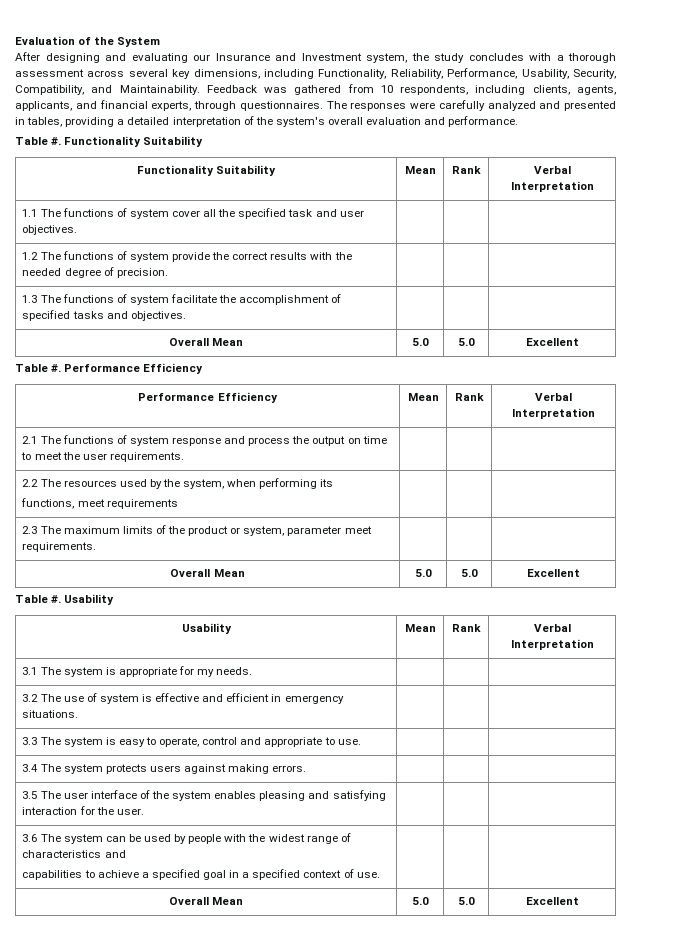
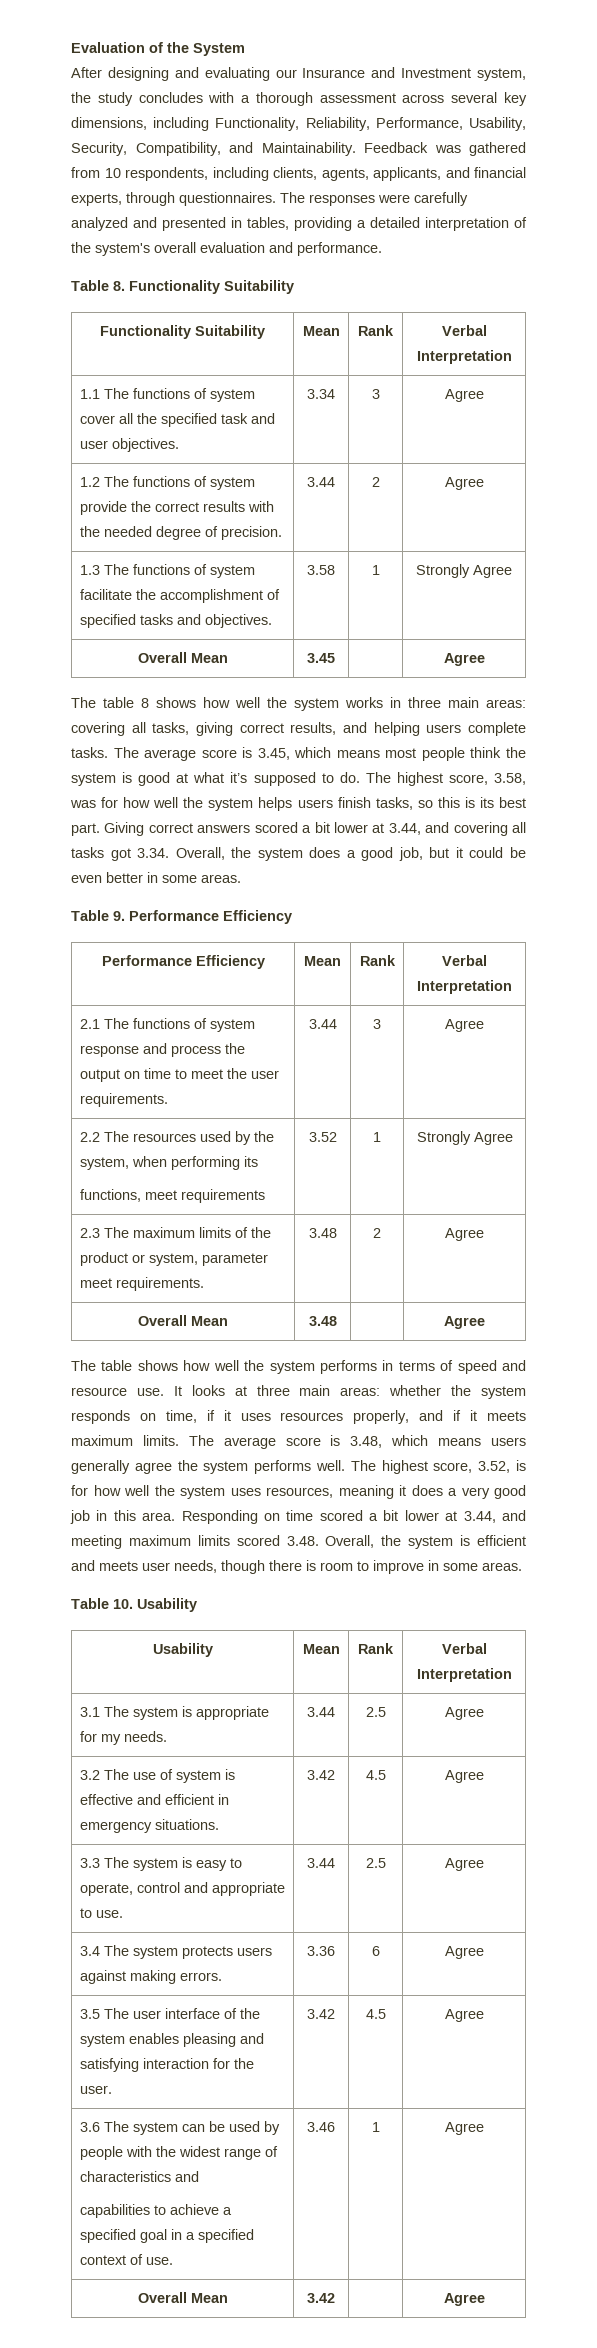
[51,137,62,145] #. -> [113,281,125,291] 8.
(78, 230) | | -> [307,389,335,399] [371,389,380,399] [444,389,484,402] 3.34 | 3 | Agree
(168, 273) | | -> [307,477,335,487] [371,477,380,487] [444,477,484,490] 3.44 | 2 | Agree
[168,338,244,346] [411,338,429,346] [457,338,475,346] [525,338,579,346] [15,364,62,372] | | // Overall Mean | 5.0 | 5.0 | Excellent // Table #. -> [307,565,335,575] [371,565,380,575] [416,564,512,578] [137,652,228,663] [307,653,335,663] [443,653,485,666] [71,697,526,711] [71,722,526,736] [71,747,526,761] [71,772,526,786] [70,797,526,811] [71,822,527,836] [71,847,527,861] [71,872,241,883] [71,910,125,921] 3.58 | 1 | Strongly Agree // Overall Mean | 3.45 | | Agree // The table 8 shows how well the system works in three main areas: covering all tasks, giving correct results, and helping users complete tasks. The average score is 3.45, which means most people think the system is good at what it’s supposed to do. The highest score, 3.58, was for how well the system helps users finish tasks, so this is its best part. Giving correct answers scored a bit lower at 3.44, and covering all tasks got 3.34. Overall, the system does a good job, but it could be even better in some areas. // Table 9.
(184, 457) | | -> [308,1019,337,1029] [373,1019,381,1029] [445,1019,484,1032] 3.44 | 3 | Agree
(178, 504) | | -> [308,1132,337,1142] [373,1132,381,1142] [416,1131,513,1145] 3.52 | 1 | Strongly Agree
[170,569,245,577] [414,569,432,577] [460,569,478,577] [527,569,580,577] [15,595,62,603] | | // Overall Mean | 5.0 | 5.0 | Excellent // Table #. -> [308,1228,337,1238] [373,1228,381,1238] [445,1228,484,1241] [138,1315,228,1326] [308,1316,337,1326] [444,1316,485,1329] [71,1360,526,1374] [71,1385,526,1399] [71,1410,527,1424] [71,1435,527,1449] [71,1460,526,1474] [71,1485,526,1499] [70,1510,526,1524] [71,1535,527,1549] [71,1560,522,1574] [71,1598,133,1609] 3.48 | 2 | Agree // Overall Mean | 3.48 | | Agree // The table shows how well the system performs in terms of speed and resource use. It looks at three main areas: whether the system responds on time, if it uses resources properly, and if it meets maximum limits. The average score is 3.48, which means users generally agree the system performs well. The highest score, 3.52, is for how well the system uses resources, meaning it does a very good job in this area. Responding on time scored a bit lower at 3.44, and meeting maximum limits scored 3.48. Overall, the system is efficient and meets user needs, though there is room to improve in some areas. // Table 10.
(253, 671) | | -> [307,1707,335,1717] [365,1707,386,1717] [444,1707,484,1720] 3.44 | 2.5 | Agree
(79, 714) | | -> [307,1770,335,1780] [365,1770,386,1780] [444,1770,484,1783] 3.42 | 4.5 | Agree
(361, 742) | | -> [307,1858,335,1868] [365,1858,386,1868] [444,1858,484,1871] 3.44 | 2.5 | Agree
(307, 768) | | -> [307,1946,335,1956] [371,1946,380,1956] [444,1946,484,1959] 3.36 | 6 | Agree
(144, 811) | | -> [307,2009,335,2019] [365,2009,386,2019] [444,2009,484,2022] 3.42 | 4.5 | Agree
[168,897,244,905] [411,897,429,905] [457,897,475,905] [525,897,579,905] | | // Overall Mean | 5.0 | 5.0 | Excellent -> [307,2122,335,2132] [371,2122,380,2132] [444,2122,484,2135] [137,2292,228,2303] [307,2293,335,2303] [443,2293,485,2306] 3.46 | 1 | Agree // Overall Mean | 3.42 | | Agree

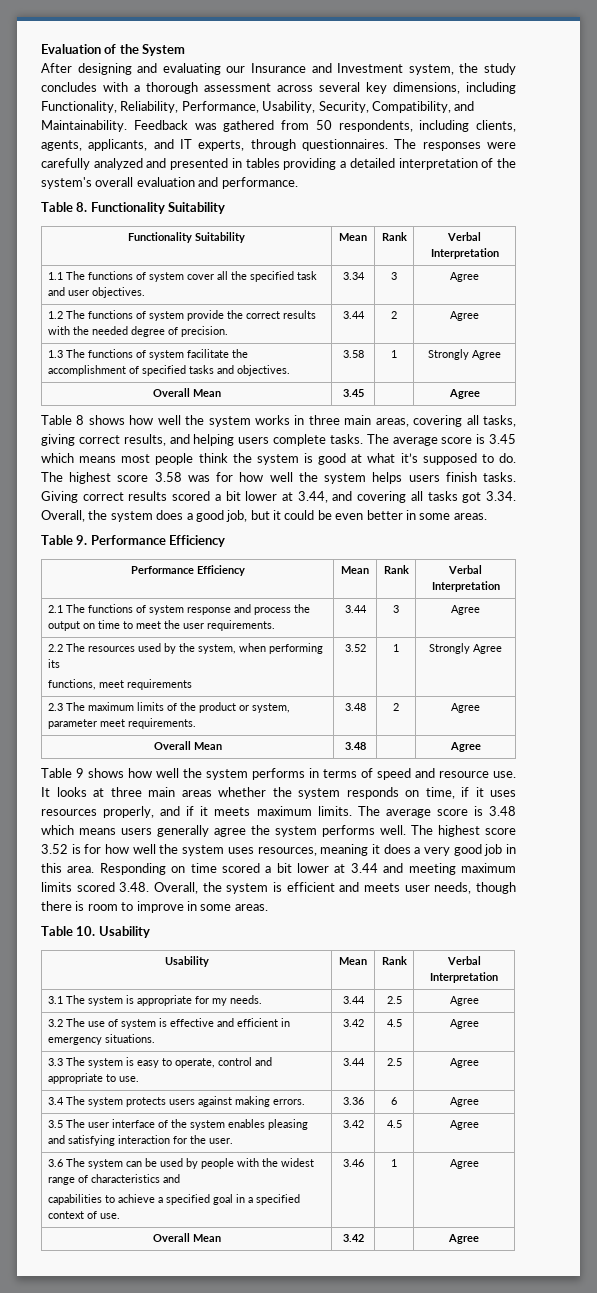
[104,168,121,178] 10 -> [315,120,332,130] 50
[474,167,526,178] financial -> [180,139,193,149] IT
[247,217,289,230] tables, -> [245,158,280,168] tables
[71,697,134,708] The table -> [41,415,72,425] Table
[486,699,526,708] areas: -> [375,418,409,427] areas,
[257,748,290,760] 3.45, -> [488,434,516,444] 3.45
[448,773,526,785] score, 3.58, -> [117,472,182,482] score 3.58
[375,797,526,810] [71,823,100,836] tasks, so this is its best part. -> [482,472,516,482] tasks.
[197,824,251,833] answers -> [128,491,168,501] results
[71,1360,133,1371] The table -> [41,768,84,778] Table 9
[340,1387,381,1396] areas: -> [181,790,212,797] areas
[350,1436,383,1448] 3.48, -> [488,806,516,816] 3.48
[433,1461,511,1473] score, 3.52, -> [485,828,516,835] [41,844,68,854] score 3.52
[463,1511,496,1523] 3.44, -> [350,863,378,873] 3.44

